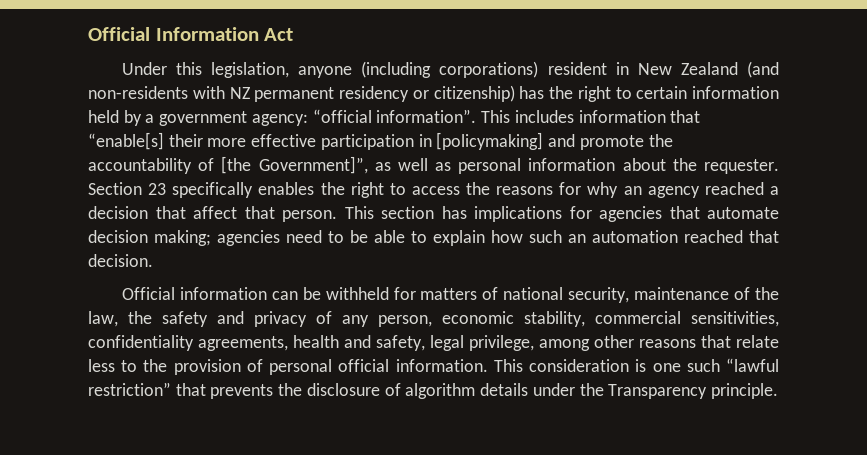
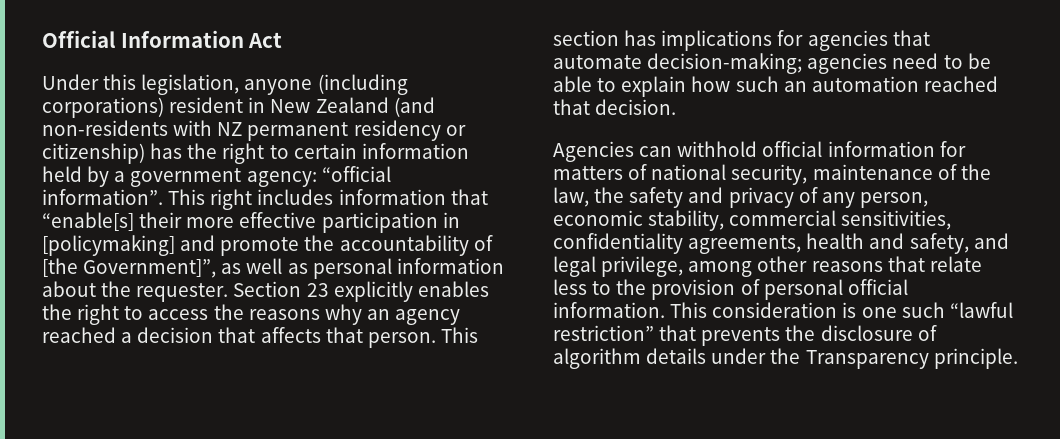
(511, 116) none -> [210,189,253,210] right
[172,182,254,198] specifically -> [333,281,413,302] explicitly
[559,182,582,195] for -> (320, 314) none
[193,206,237,219] affect -> [260,327,321,343] affects
[88,230,211,246] decision making; -> [647,53,803,74] decision-making;
[121,287,389,300] Official information can be withheld -> [553,141,935,162] Agencies can withhold official information
(425, 343) none -> [973,233,1009,249] and

